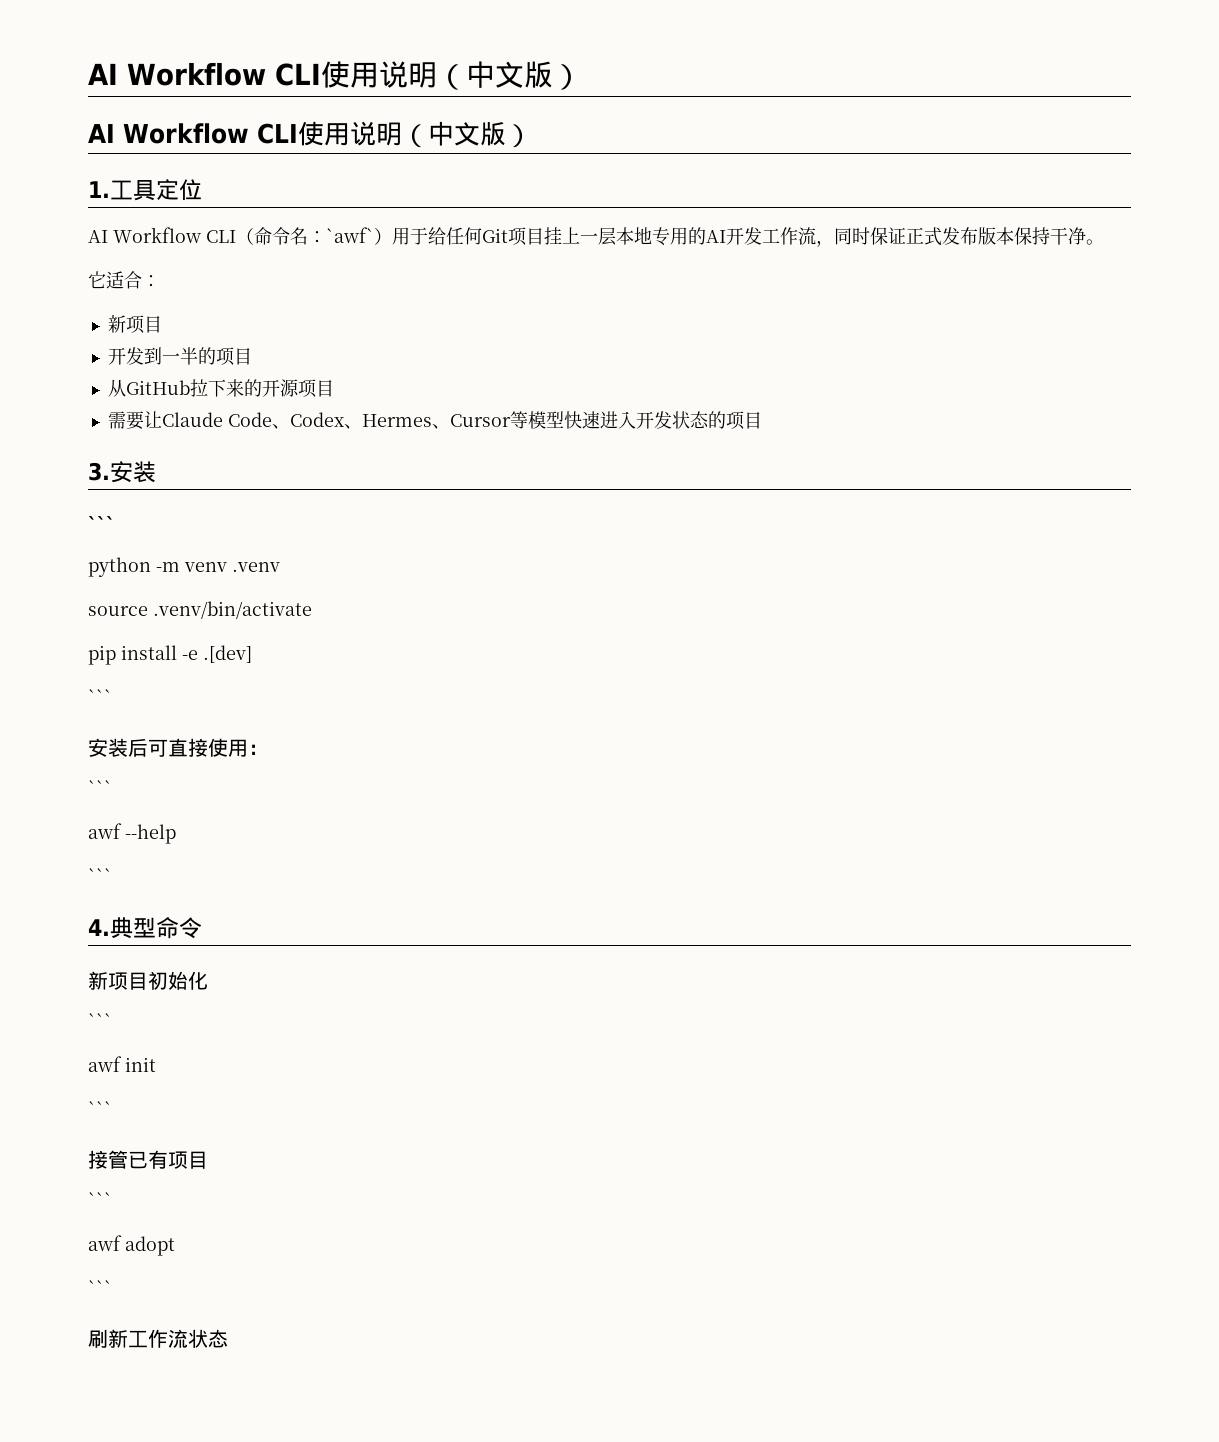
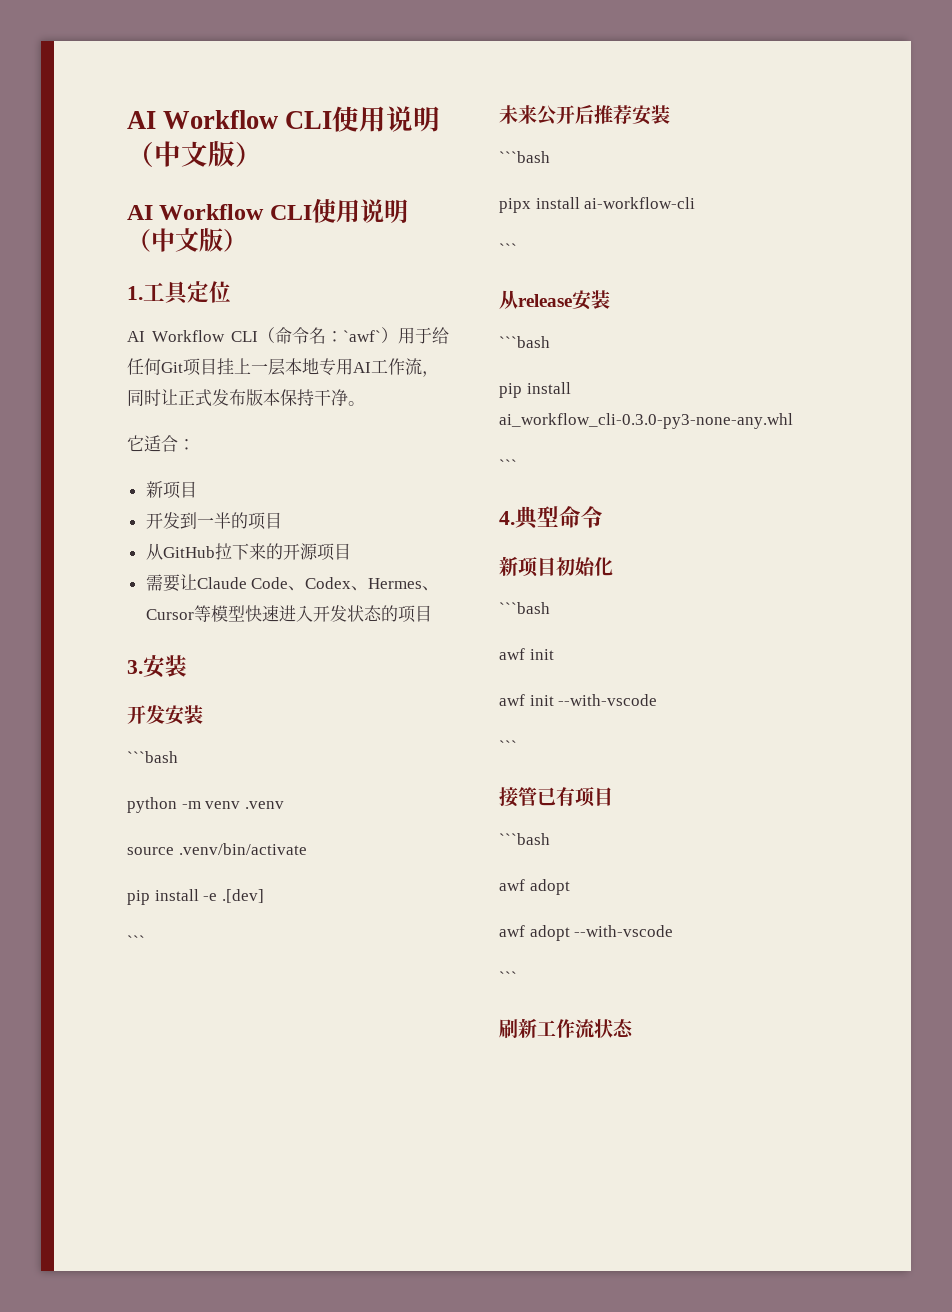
[688,227,762,245] 的AI开发 -> [353,362,371,373] AI
[870,227,906,245] 保证 -> [161,389,178,405] 让
[88,516,115,532] ``` -> [127,705,203,725] [127,751,178,763] 开发安装 // ```bash
[88,738,268,757] [88,780,112,795] [88,823,176,844] 安装后可直接使用： // ``` // awf --help -> [499,105,670,126] [499,151,550,163] [499,197,696,213] [499,243,517,255] [499,290,610,310] [499,336,550,348] [499,382,571,398] [499,413,793,429] 未来公开后推荐安装 // ```bash // pipx install ai-workflow-cli // ``` // 从release安装 // ```bash // pip install ai_workflow_cli-0.3.0-py3-none-any.whl
[88,1013,112,1028] [88,1056,156,1072] ``` // awf init -> [499,602,550,614] [499,648,554,660] [499,694,658,706] ```bash // awf init // awf init --with-vscode
[88,1192,112,1207] [88,1235,175,1256] ``` // awf adopt -> [499,833,550,845] [499,879,570,895] [499,925,674,941] ```bash // awf adopt // awf adopt --with-vscode

